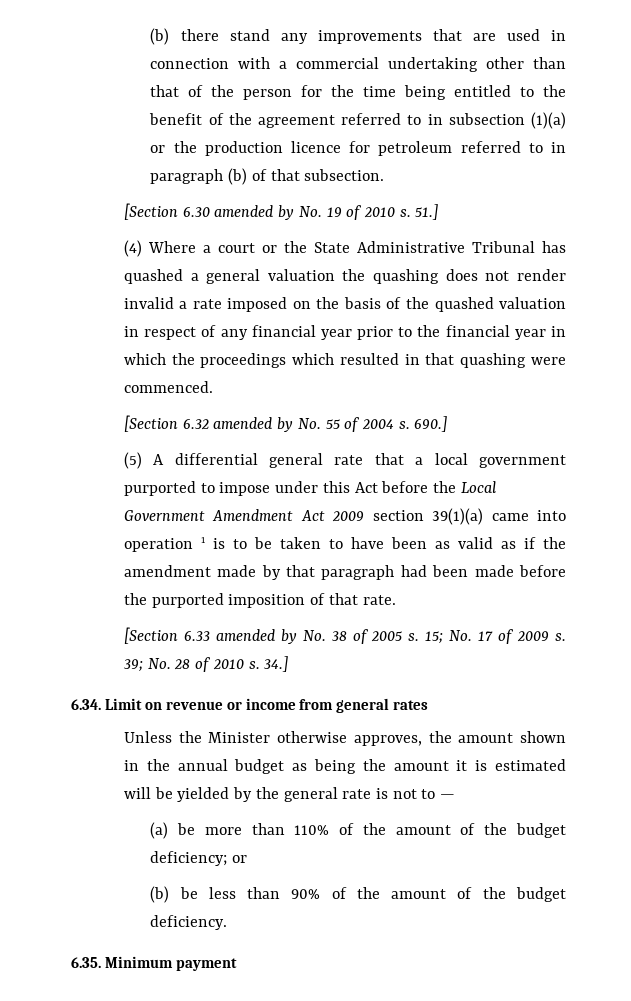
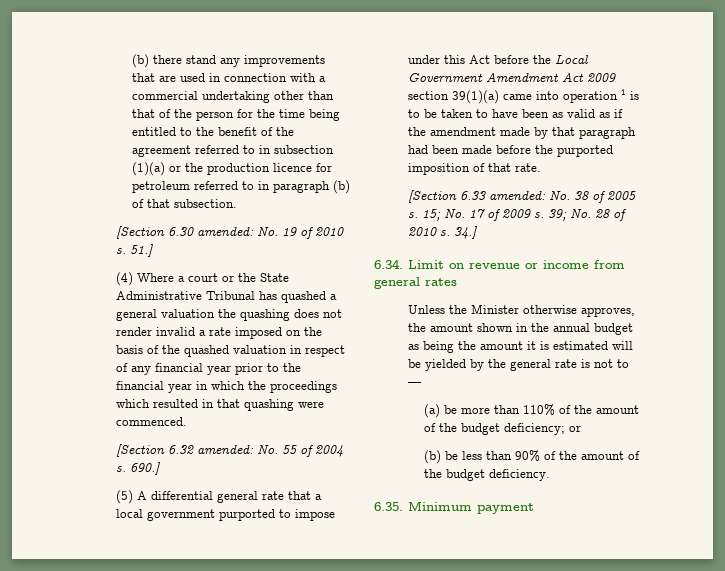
[214,205,295,220] amended by -> [196,227,254,236] amended:
[213,417,294,432] amended by -> [196,445,254,454] amended:
[215,629,297,644] amended by -> [488,191,546,200] amended:

